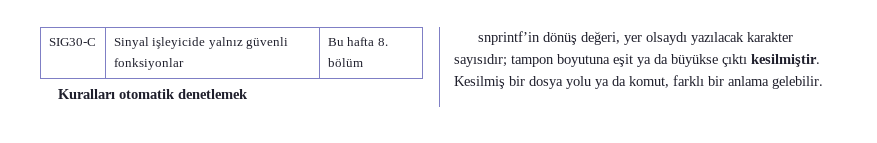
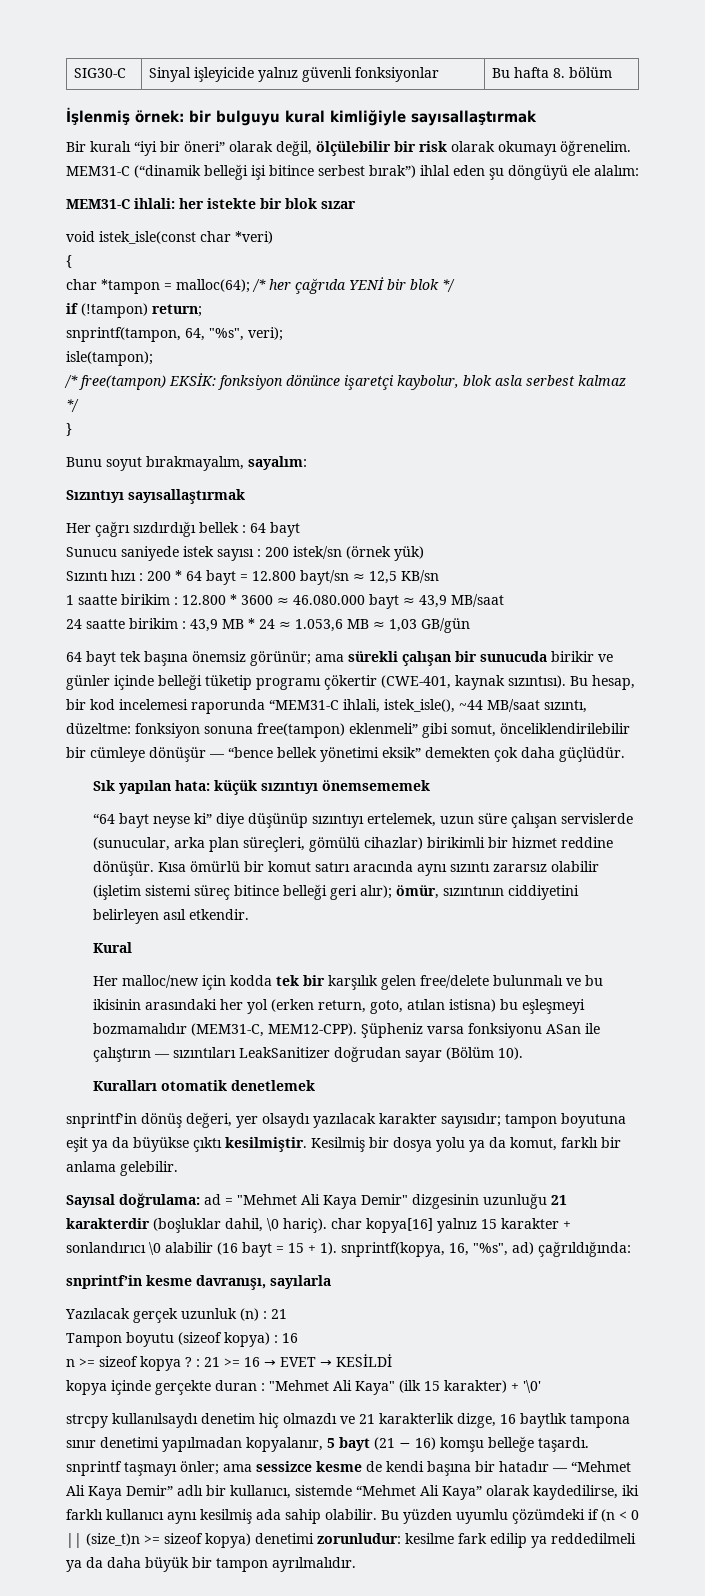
(363, 62) none -> [66,107,537,126] [66,140,631,156] [66,164,639,180] [66,198,356,209] [66,231,273,244] [66,255,72,268] [66,277,455,294] [66,303,202,318] [66,327,283,342] [66,351,153,366] [64,373,626,390] [66,399,79,412] [66,423,72,436] [66,456,307,471] [66,489,245,504] [66,521,300,537] [66,546,424,561] [66,570,439,585] [66,594,504,609] [66,618,470,633] [66,651,613,666] [66,674,635,690] [66,699,587,714] [66,723,630,738] [66,747,625,762] [93,780,431,795] [93,813,634,828] [93,837,614,852] [93,861,600,876] [93,884,580,900] [93,909,250,924] [93,942,133,953] [93,975,604,990] [93,999,586,1014] [93,1023,601,1038] [93,1046,524,1062] // İşlenmiş örnek: bir bulguyu kural kimliğiyle sayısallaştırmak // Bir kuralı “iyi bir öneri” olarak değil, ölçülebilir bir risk olarak okumayı öğrenelim. MEM31-C (“dinamik belleği işi bitince serbest bırak”) ihlal eden şu döngüyü ele alalım: // MEM31-C ihlali: her istekte bir blok sızar // void istek_isle(const char *veri) // { // char *tampon = malloc(64); /* her çağrıda YENİ bir blok */ // if (!tampon) return; // snprintf(tampon, 64, "%s", veri); // isle(tampon); // /* free(tampon) EKSİK: fonksiyon dönünce işaretçi kaybolur, blok asla serbest kalmaz */ // } // Bunu soyut bırakmayalım, sayalım: // Sızıntıyı sayısallaştırmak // Her çağrı sızdırdığı bellek : 64 bayt // Sunucu saniyede istek sayısı : 200 istek/sn (örnek yük) // Sızıntı hızı : 200 * 64 bayt = 12.800 bayt/sn ≈ 12,5 KB/sn // 1 saatte birikim : 12.800 * 3600 ≈ 46.080.000 bayt ≈ 43,9 MB/saat // 24 saatte birikim : 43,9 MB * 24 ≈ 1.053,6 MB ≈ 1,03 GB/gün // 64 bayt tek başına önemsiz görünür; ama sürekli çalışan bir sunucuda birikir ve günler içinde belleği tüketip programı çökertir (CWE-401, kaynak sızıntısı). Bu hesap, bir kod incelemesi raporunda “MEM31-C ihlali, istek_isle(), ~44 MB/saat sızıntı, düzeltme: fonksiyon sonuna free(tampon) eklenmeli” gibi somut, önceliklendirilebilir bir cümleye dönüşür — “bence bellek yönetimi eksik” demekten çok daha güçlüdür. // Sık yapılan hata: küçük sızıntıyı önemsememek // “64 bayt neyse ki” diye düşünüp sızıntıyı ertelemek, uzun süre çalışan servislerde (sunucular, arka plan süreçleri, gömülü cihazlar) birikimli bir hizmet reddine dönüşür. Kısa ömürlü bir komut satırı aracında aynı sızıntı zararsız olabilir (işletim sistemi süreç bitince belleği geri alır); ömür, sızıntının ciddiyetini belirleyen asıl etkendir. // Kural // Her malloc/new için kodda tek bir karşılık gelen free/delete bulunmalı ve bu ikisinin arasındaki her yol (erken return, goto, atılan istisna) bu eşleşmeyi bozmamalıdır (MEM31-C, MEM12-CPP). Şüpheniz varsa fonksiyonu ASan ile çalıştırın — sızıntıları LeakSanitizer doğrudan sayar (Bölüm 10).
(823, 82) none -> [66,1193,567,1209] [66,1218,571,1233] [66,1241,631,1257] [66,1275,331,1290] [65,1308,287,1323] [66,1332,298,1347] [66,1354,392,1371] [66,1380,541,1395] [66,1413,630,1428] [66,1436,589,1452] [66,1461,631,1476] [66,1485,639,1500] [66,1509,639,1524] [66,1533,636,1548] [66,1557,356,1572] // Sayısal doğrulama: ad = "Mehmet Ali Kaya Demir" dizgesinin uzunluğu 21 karakterdir (boşluklar dahil, \0 hariç). char kopya[16] yalnız 15 karakter + sonlandırıcı \0 alabilir (16 bayt = 15 + 1). snprintf(kopya, 16, "%s", ad) çağrıldığında: // snprintf’in kesme davranışı, sayılarla // Yazılacak gerçek uzunluk (n) : 21 // Tampon boyutu (sizeof kopya) : 16 // n >= sizeof kopya ? : 21 >= 16 → EVET → KESİLDİ // kopya içinde gerçekte duran : "Mehmet Ali Kaya" (ilk 15 karakter) + '\0' // strcpy kullanılsaydı denetim hiç olmazdı ve 21 karakterlik dizge, 16 baytlık tampona sınır denetimi yapılmadan kopyalanır, 5 bayt (21 − 16) komşu belleğe taşardı. snprintf taşmayı önler; ama sessizce kesme de kendi başına bir hatadır — “Mehmet Ali Kaya Demir” adlı bir kullanıcı, sistemde “Mehmet Ali Kaya” olarak kaydedilirse, iki farklı kullanıcı aynı kesilmiş ada sahip olabilir. Bu yüzden uyumlu çözümdeki if (n < 0 || (size_t)n >= sizeof kopya) denetimi zorunludur: kesilme fark edilip ya reddedilmeli ya da daha büyük bir tampon ayrılmalıdır.

